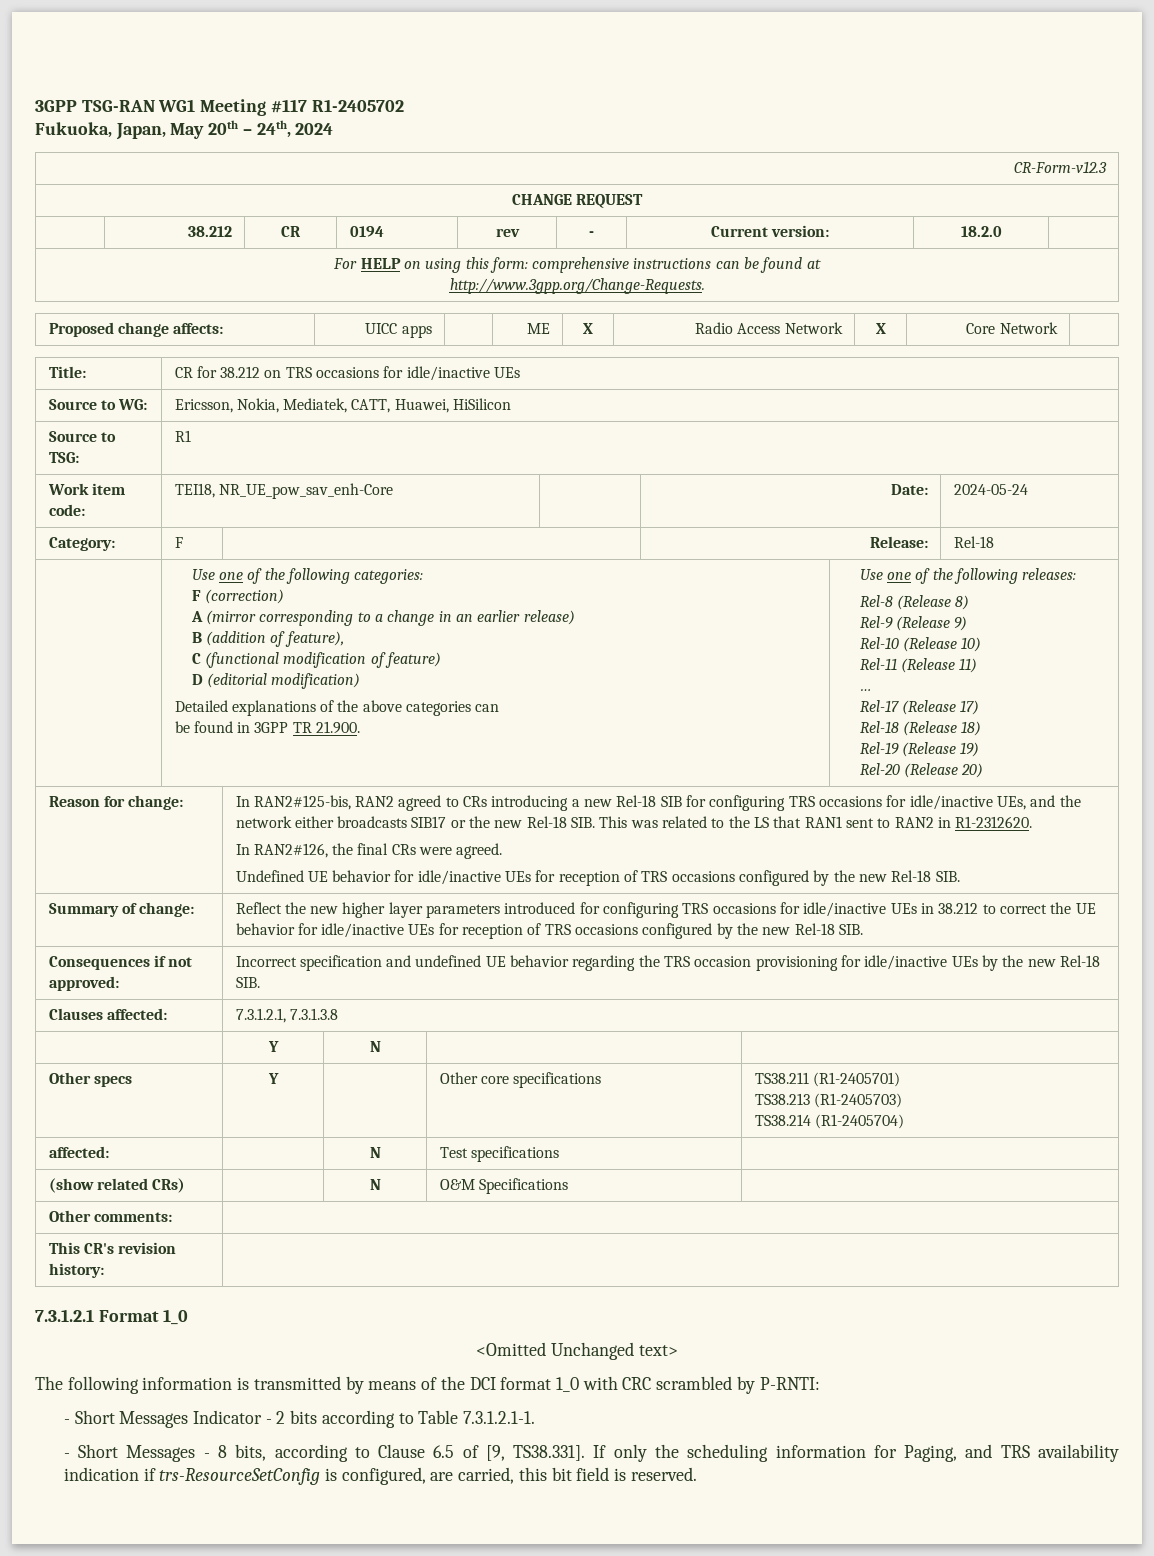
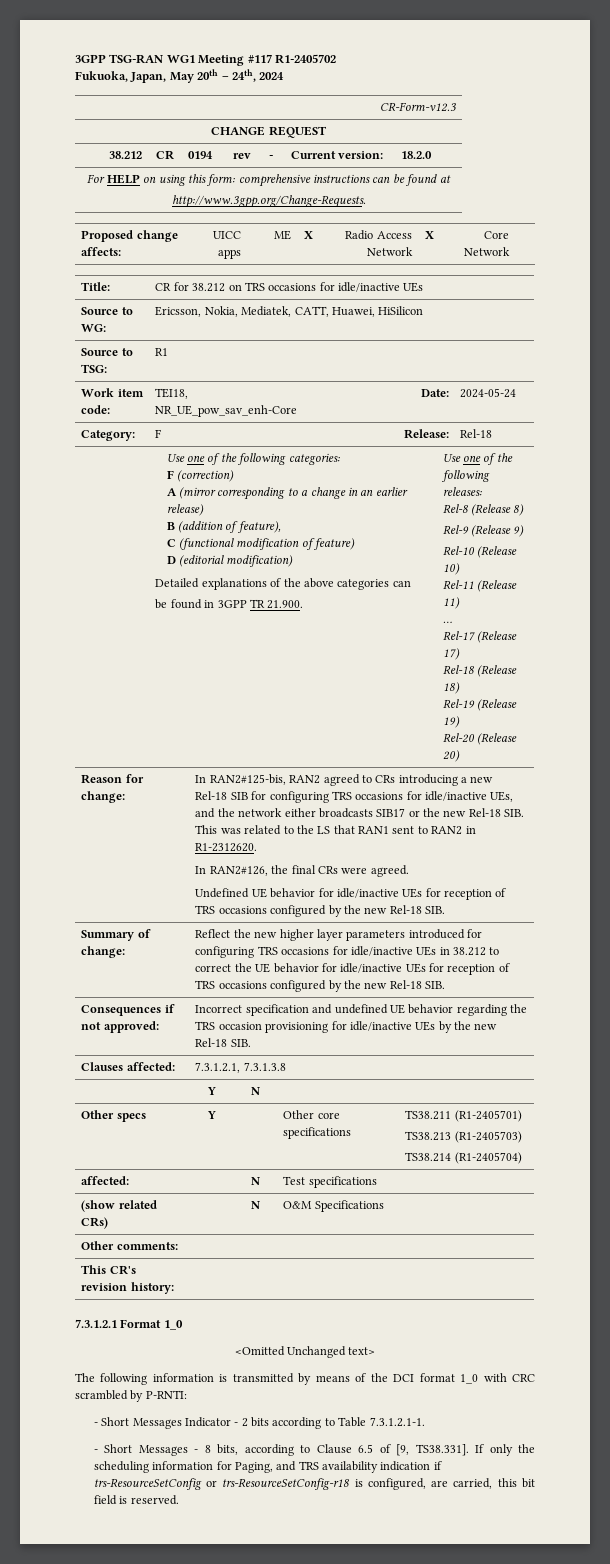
(321, 1476) none -> [206,1478,351,1490] or trs-ResourceSetConfig-r18

